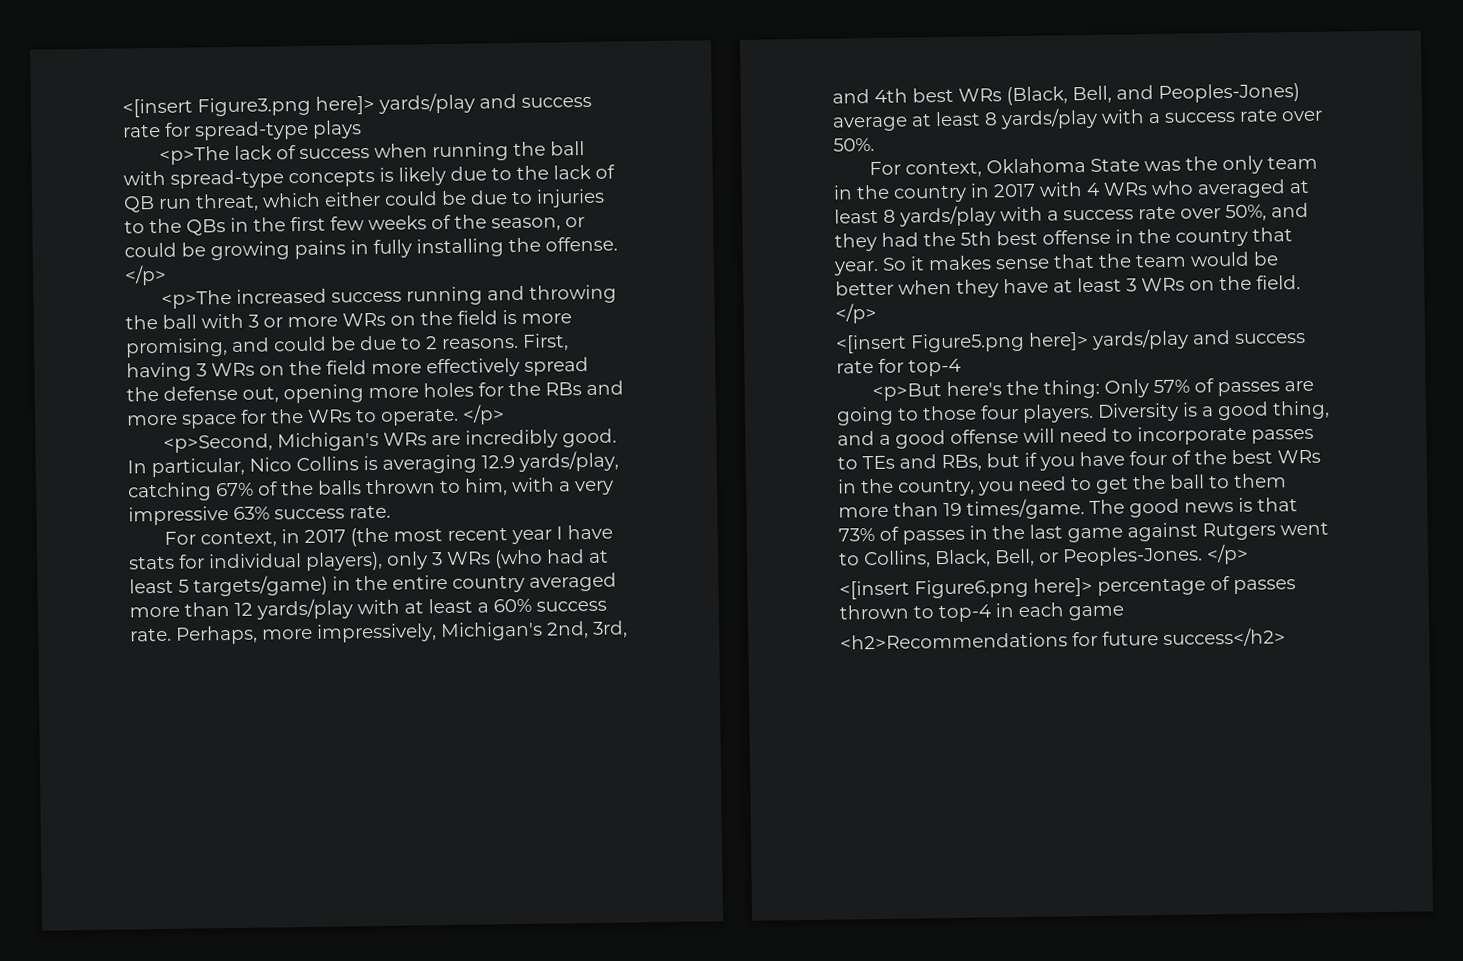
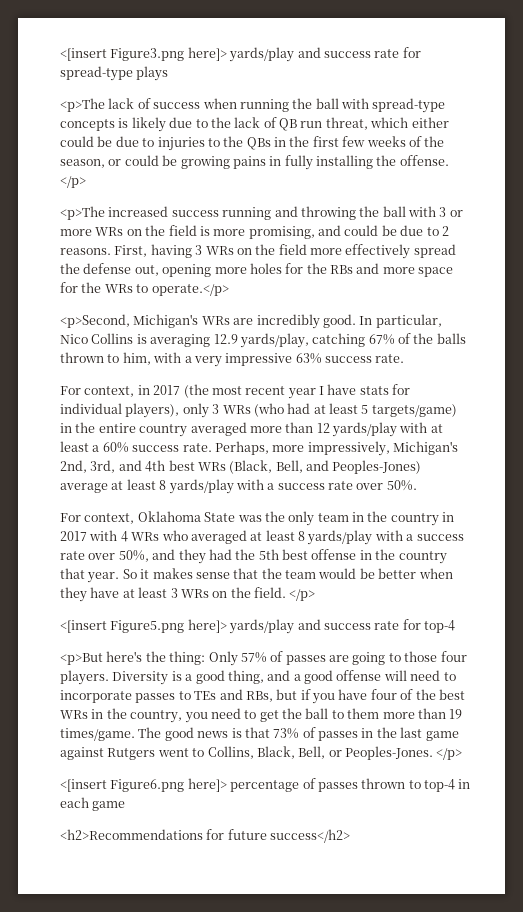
[380,404,505,426] operate. </p> -> [151,284,229,296] operate.</p>

